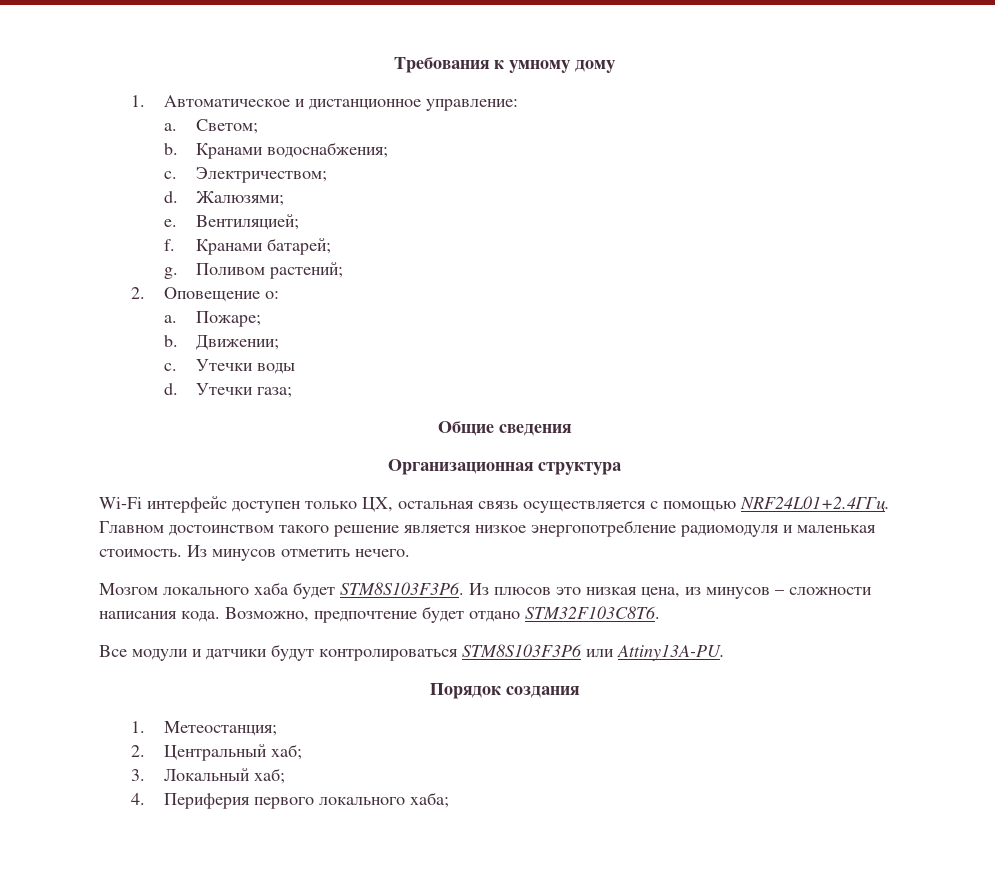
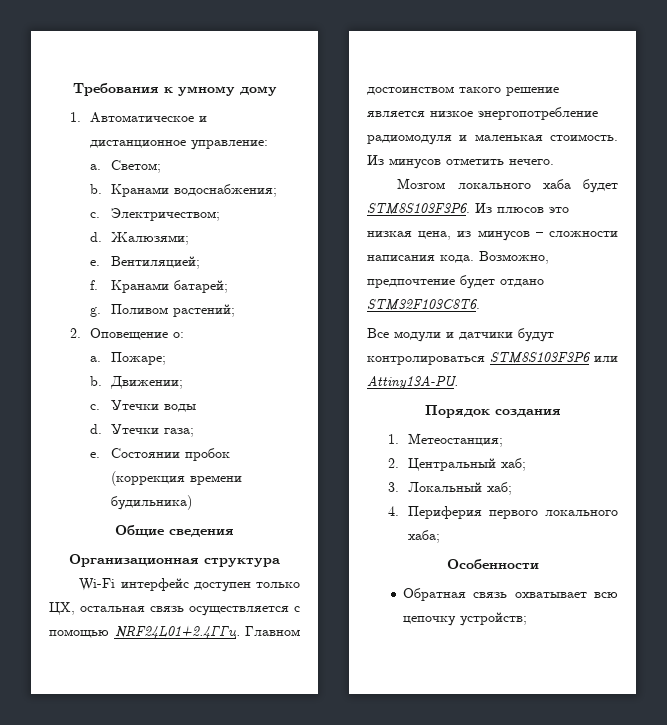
(293, 392) none -> [90,448,231,461] [111,471,243,486] [111,495,193,510] // e. Состоянии пробок (коррекция времени будильника)
(449, 800) none -> [446,559,539,569] [403,588,618,601] [403,612,528,626] // Особенности // Обратная связь охватывает всю цепочку устройств;

